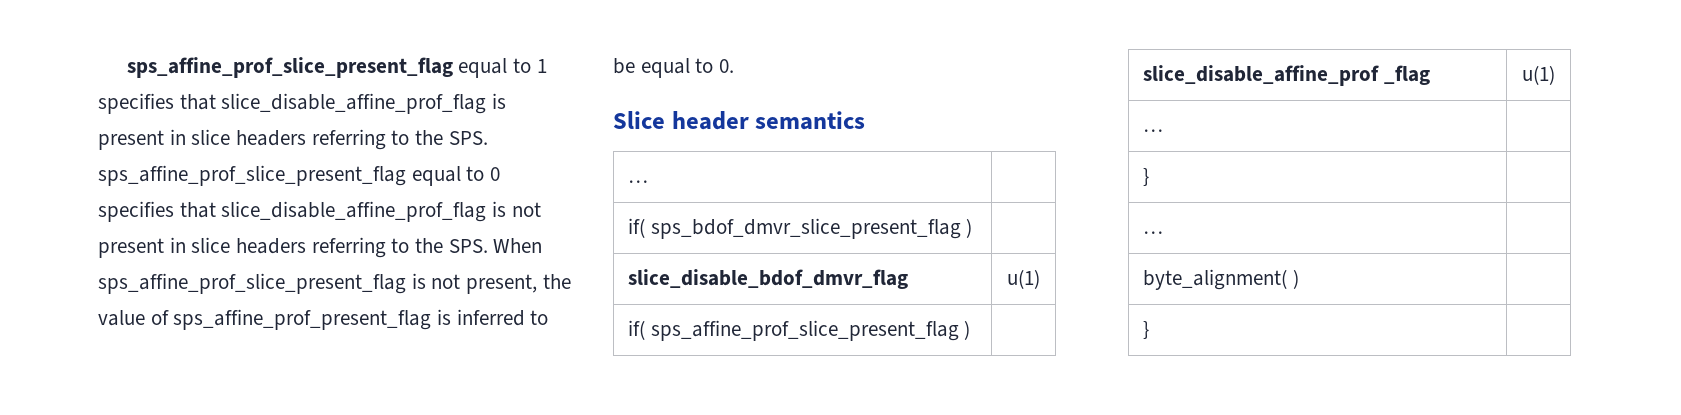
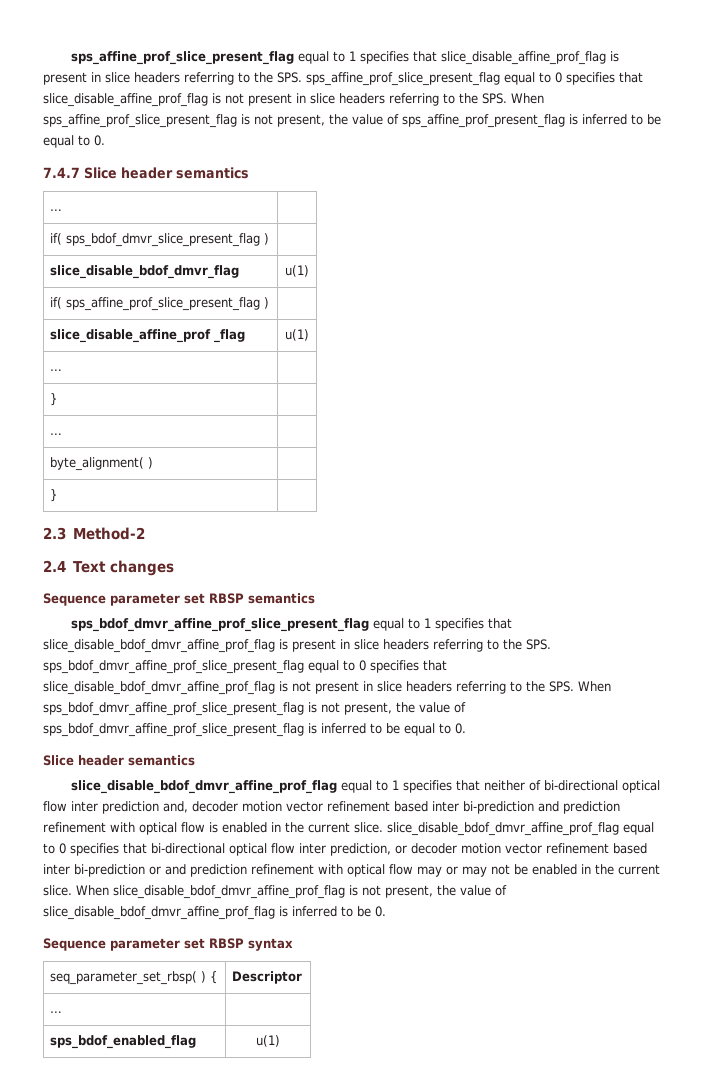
(735, 66) none -> [43,167,80,178] 7.4.7
(1150, 330) none -> [43,527,145,540] [43,560,175,576] [43,593,315,606] [70,618,512,632] [43,639,551,653] [43,660,447,674] [43,681,611,695] [43,702,466,716] [43,723,466,737] [43,755,195,766] [70,780,660,794] [43,801,620,814] [43,822,654,836] [43,843,647,856] [43,864,660,877] [43,885,507,899] [43,906,386,920] [43,938,293,951] [49,971,217,985] [231,971,302,984] [49,1011,62,1013] [49,1035,196,1049] [256,1035,280,1047] // 2.3 Method-2 // 2.4 Text changes // Sequence parameter set RBSP semantics // sps_bdof_dmvr_affine_prof_slice_present_flag equal to 1 specifies that slice_disable_bdof_dmvr_affine_prof_flag is present in slice headers referring to the SPS. sps_bdof_dmvr_affine_prof_slice_present_flag equal to 0 specifies that slice_disable_bdof_dmvr_affine_prof_flag is not present in slice headers referring to the SPS. When sps_bdof_dmvr_affine_prof_slice_present_flag is not present, the value of sps_bdof_dmvr_affine_prof_slice_present_flag is inferred to be equal to 0. // Slice header semantics // slice_disable_bdof_dmvr_affine_prof_flag equal to 1 specifies that neither of bi-directional optical flow inter prediction and, decoder motion vector refinement based inter bi-prediction and prediction refinement with optical flow is enabled in the current slice. slice_disable_bdof_dmvr_affine_prof_flag equal to 0 specifies that bi-directional optical flow inter prediction, or decoder motion vector refinement based inter bi-prediction or and prediction refinement with optical flow may or may not be enabled in the current slice. When slice_disable_bdof_dmvr_affine_prof_flag is not present, the value of slice_disable_bdof_dmvr_affine_prof_flag is inferred to be 0. // Sequence parameter set RBSP syntax // seq_parameter_set_rbsp( ) { | Descriptor // … | // sps_bdof_enabled_flag | u(1)

